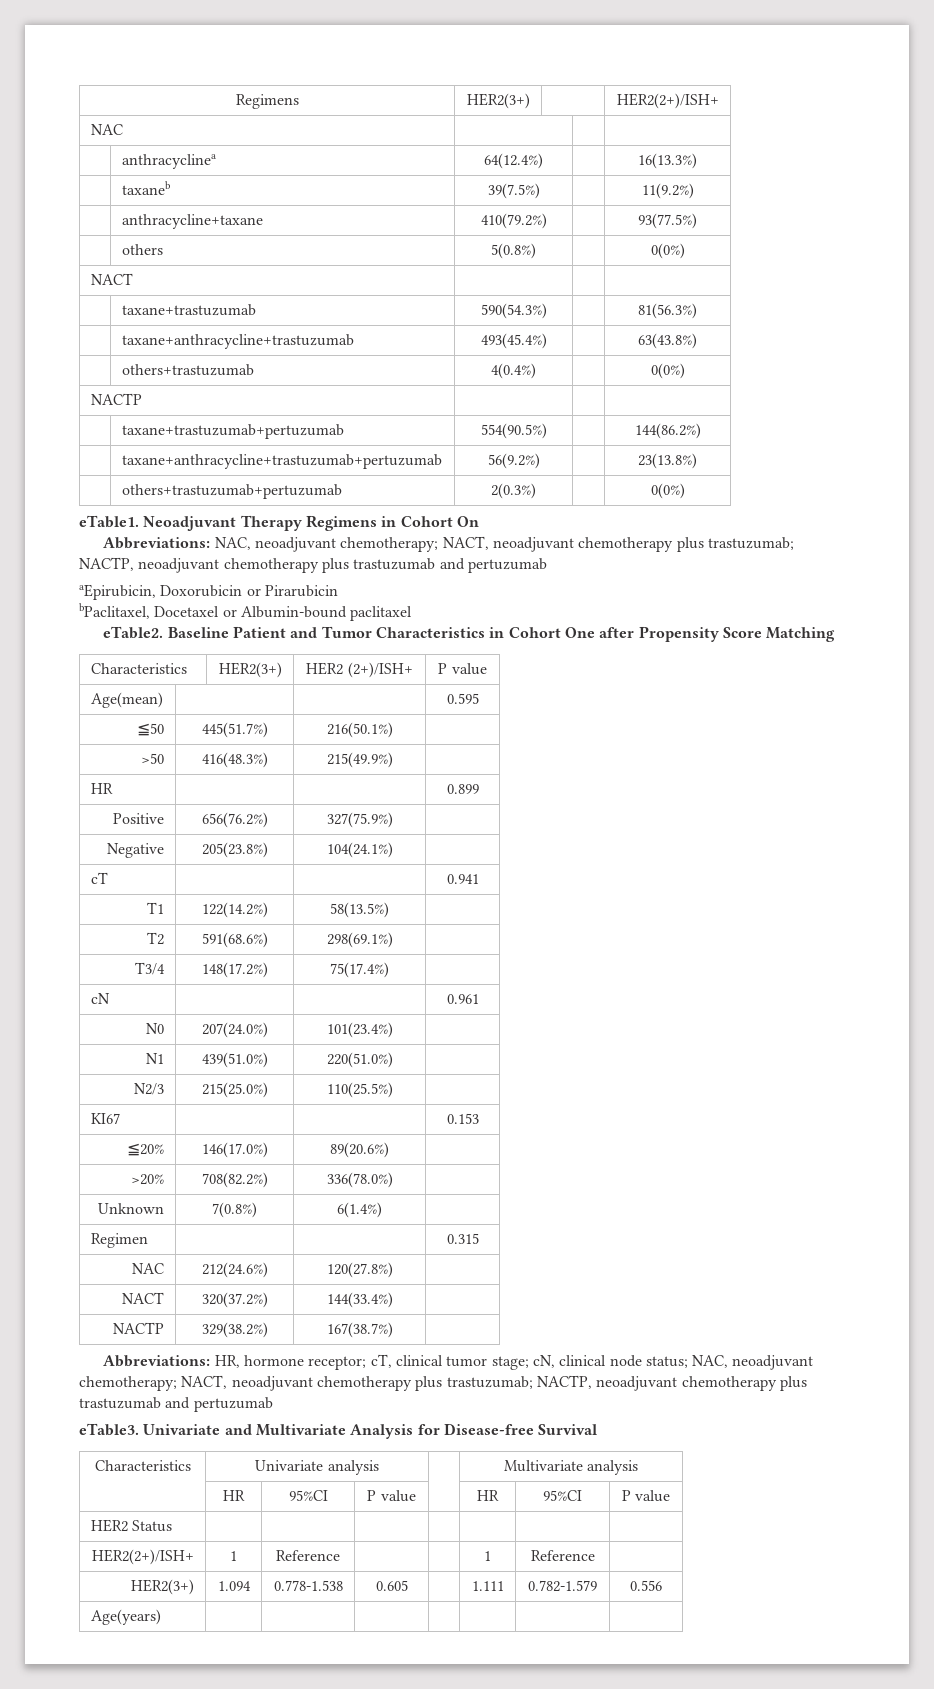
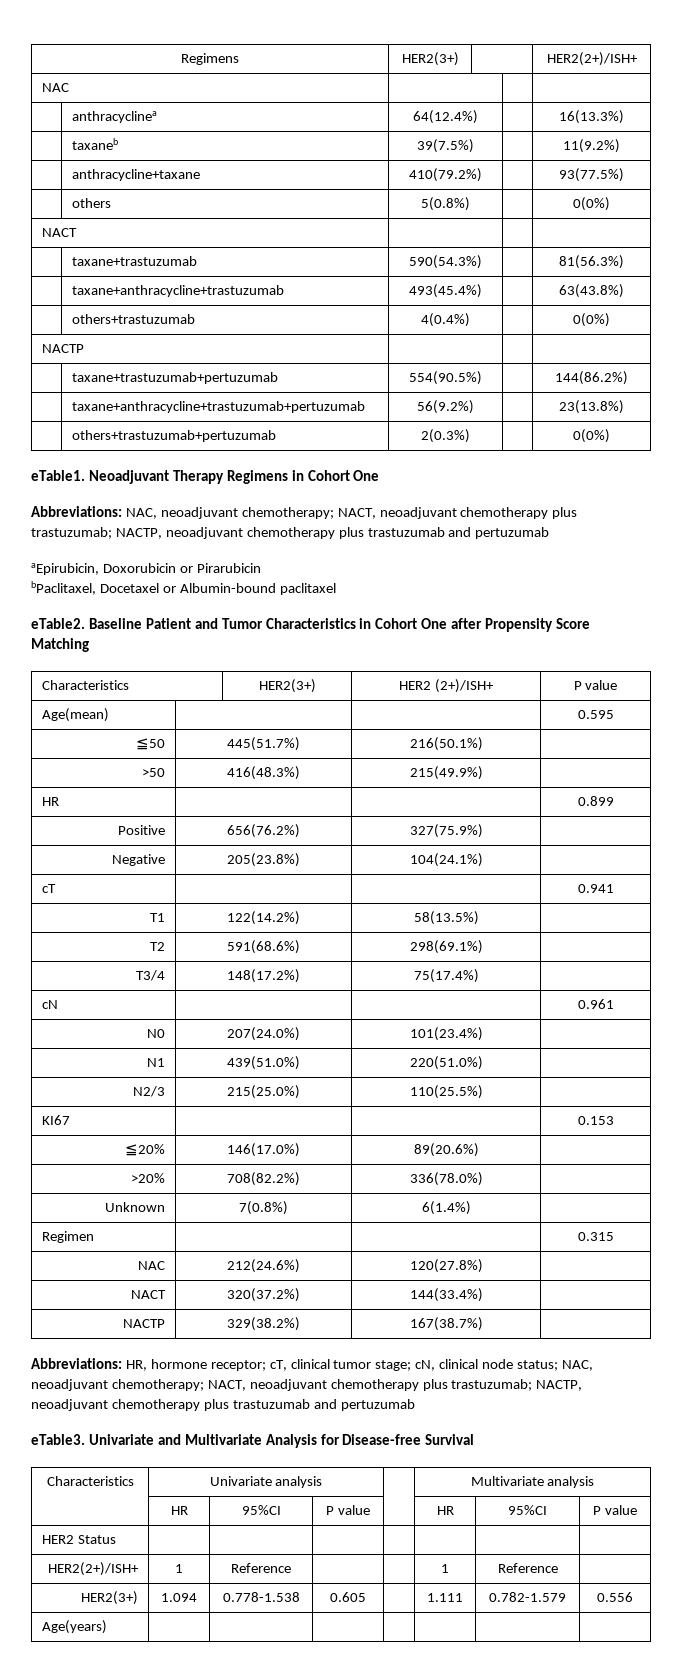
[456,516,479,527] On -> [353,470,380,481] One

